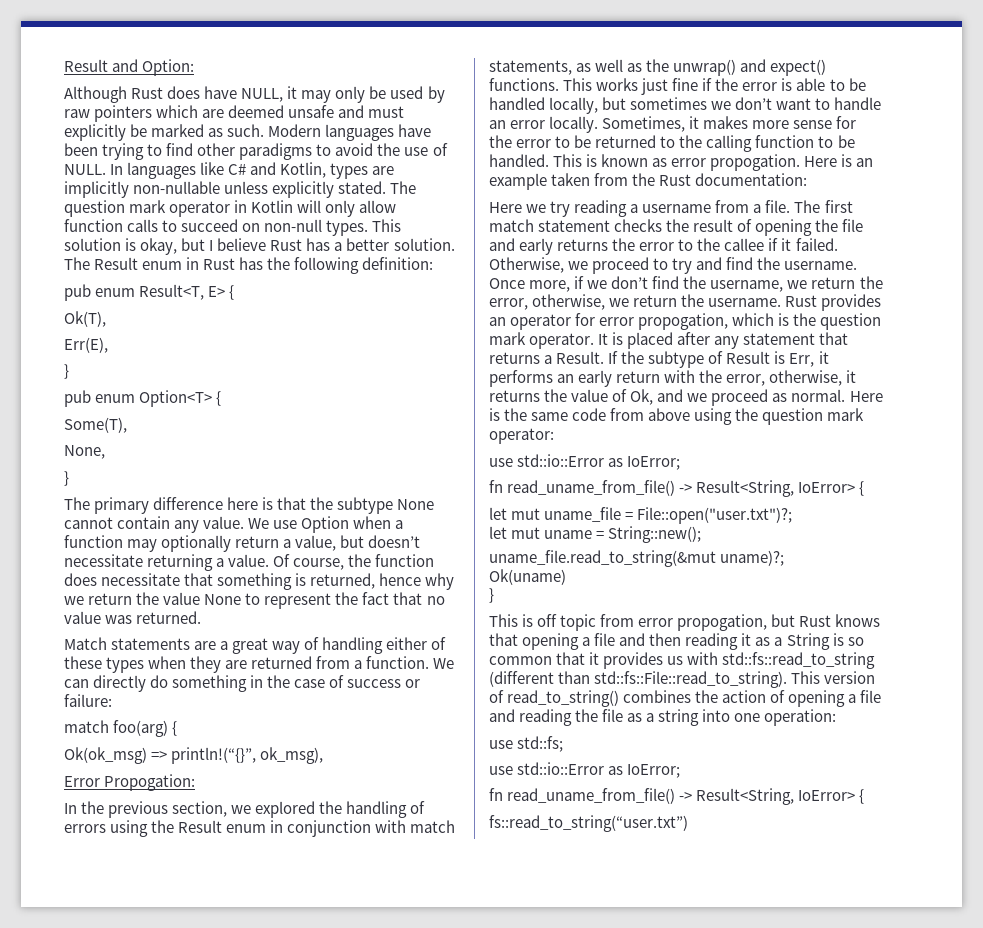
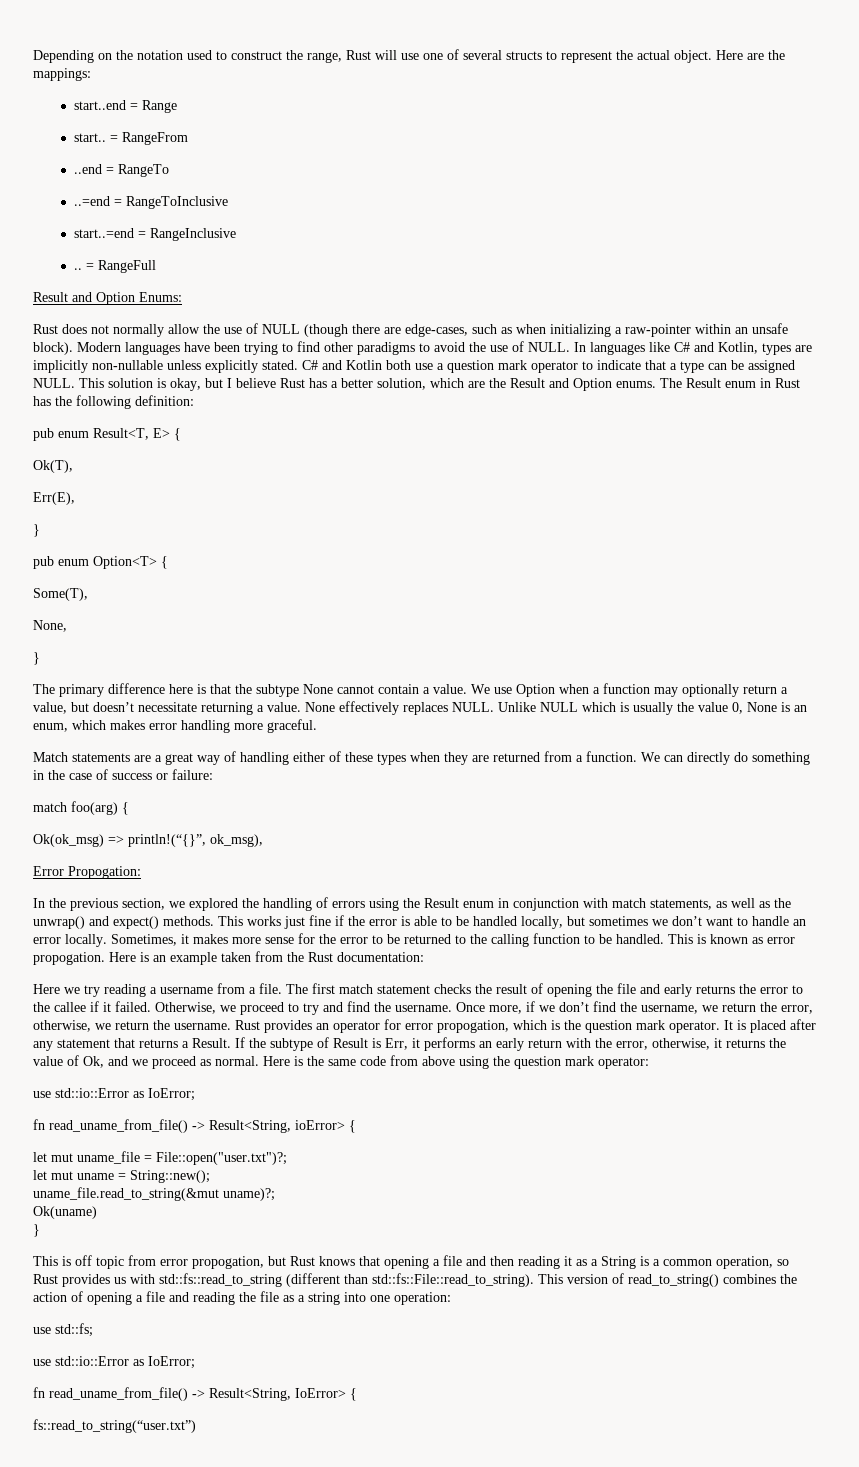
[64,59,195,76] [64,86,445,103] [64,105,405,122] [64,124,265,141] Result and Option: // Although Rust does have NULL, it may only be used by raw pointers which are deemed unsafe and must explicitly be marked as such. -> [33,49,785,63] [33,68,91,81] [73,100,177,113] [73,132,188,145] [73,164,169,177] [73,196,228,209] [73,228,236,241] [73,260,156,273] [33,292,182,305] [33,323,788,337] [33,342,73,355] Depending on the notation used to construct the range, Rust will use one of several structs to represent the actual object. Here are the mappings: // start..end = Range // start.. = RangeFrom // ..end = RangeTo // ..=end = RangeToInclusive // start..=end = RangeInclusive // .. = RangeFull // Result and Option Enums: // Rust does not normally allow the use of NULL (though there are edge-cases, such as when initializing a raw-pointer within an unsafe block).
[390,181,417,194] [64,200,397,217] [64,219,369,236] The question mark operator in Kotlin will only allow function calls to succeed on non-null types. -> [302,360,795,373] [33,378,75,388] C# and Kotlin both use a question mark operator to indicate that a type can be assigned NULL.
[393,238,455,251] solution. -> [377,378,656,391] solution, which are the Result and Option enums.
[174,520,200,533] any -> [423,687,430,694] a
[273,554,435,570] [64,573,455,590] [64,592,445,609] [64,611,202,624] Of course, the function does necessitate that something is returned, hence why we return the value None to represent the fact that no value was returned. -> [305,701,807,715] [33,719,317,733] None effectively replaces NULL. Unlike NULL which is usually the value 0, None is an enum, which makes error handling more graceful.
[489,78,559,91] functions. -> [163,916,214,926] methods.
[798,482,856,493] IoError> -> [295,1120,345,1130] ioError>
[847,637,864,646] [489,652,600,665] so common that it -> [653,1256,789,1269] [33,1274,58,1284] a common operation, so Rust

